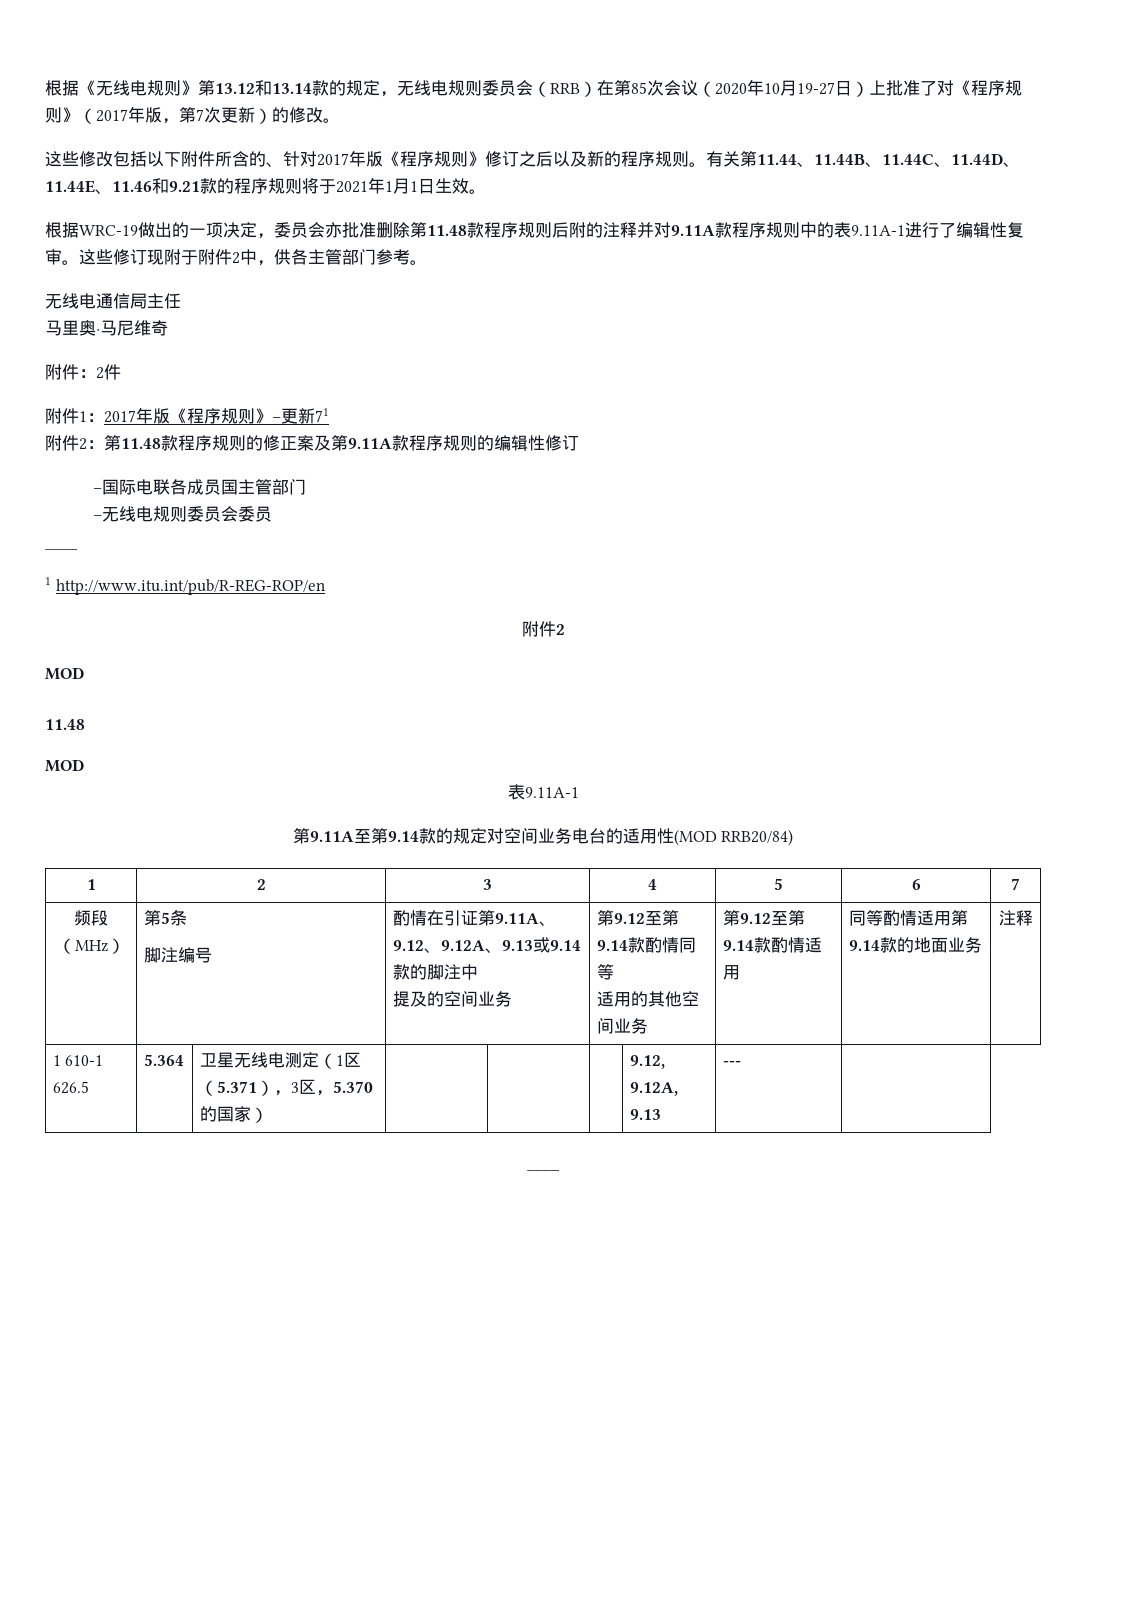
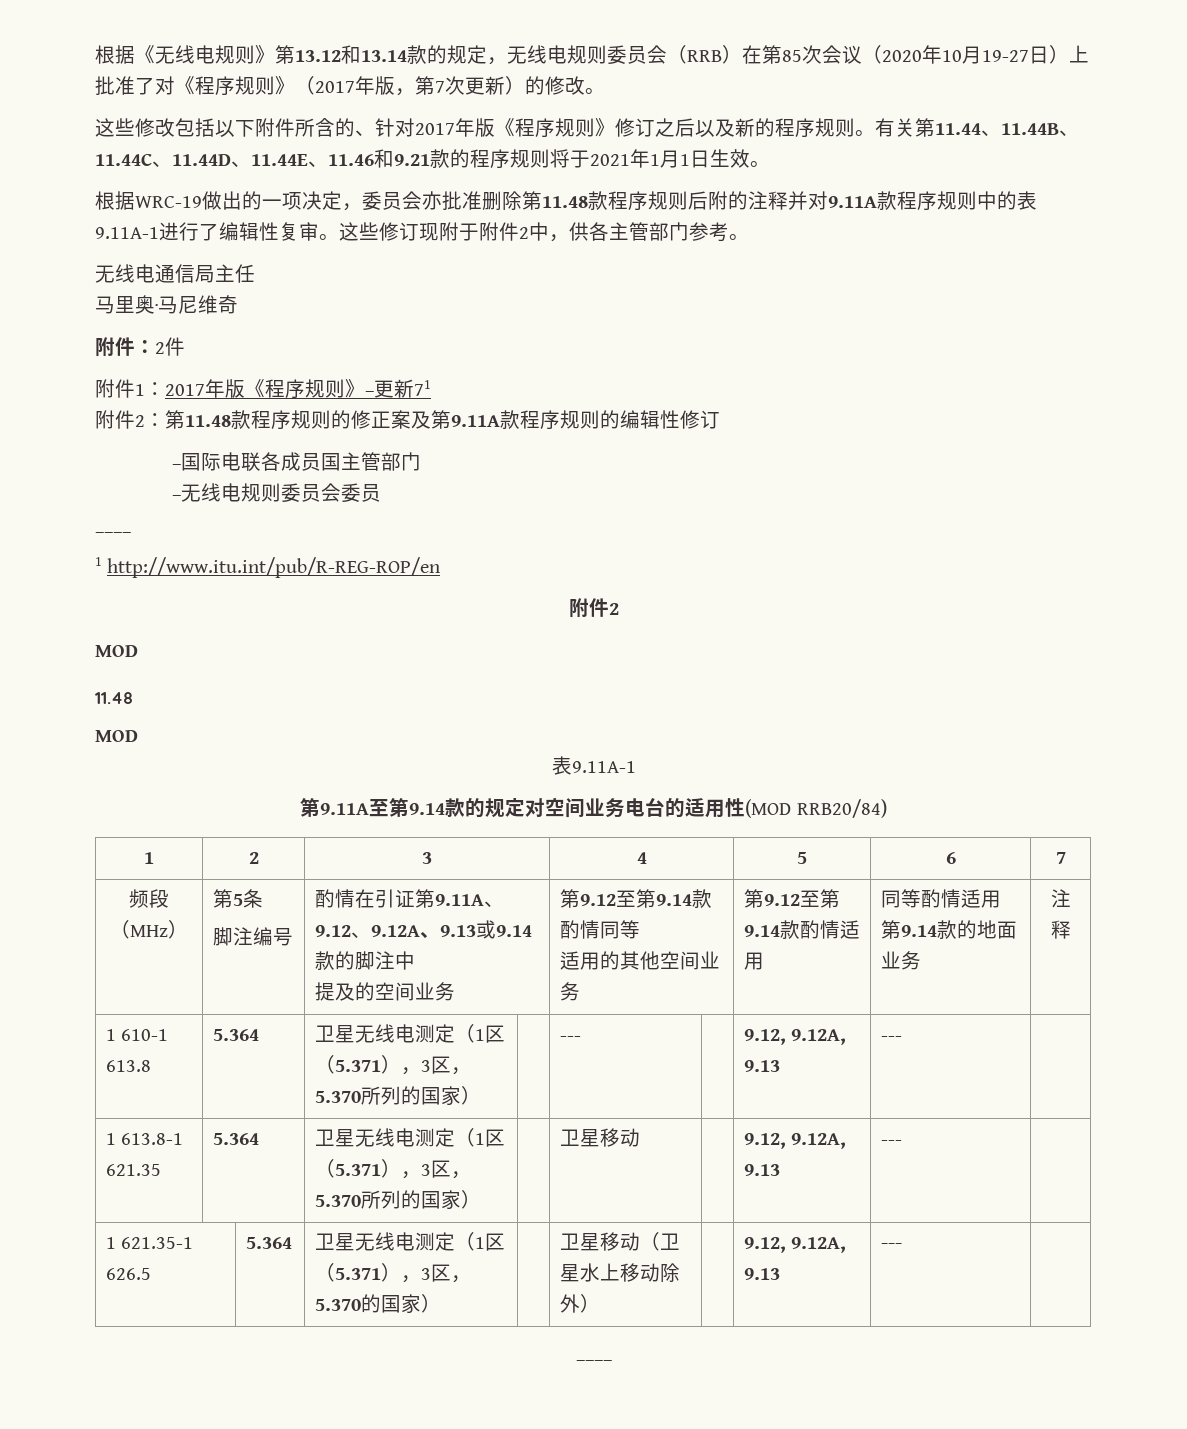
(104, 1060) none -> [105,1060,151,1072] [212,1029,259,1041] [314,1024,505,1043] [314,1055,471,1075] [314,1086,481,1106] [559,1036,581,1041] [743,1029,847,1045] [743,1060,780,1072] [880,1036,902,1041] [105,1133,184,1145] [105,1164,161,1176] [212,1133,259,1145] [314,1128,505,1147] [314,1159,471,1179] [314,1190,481,1210] [559,1128,640,1147] [743,1133,847,1149] [743,1164,780,1176] [880,1140,902,1145] [105,1237,194,1249] 613.8 | 5.364 | 卫星无线电测定（1区（5.371），3区，5.370所列的国家） | | --- | | 9.12, 9.12A, 9.13 | --- | // 1 613.8-1 621.35 | 5.364 | 卫星无线电测定（1区（5.371），3区，5.370所列的国家） | | 卫星移动 | | 9.12, 9.12A, 9.13 | --- | // 1 621.35-1
(268, 1115) none -> [559,1232,680,1251] [559,1263,680,1282] [559,1294,600,1313] 卫星移动（卫星水上移动除外）

